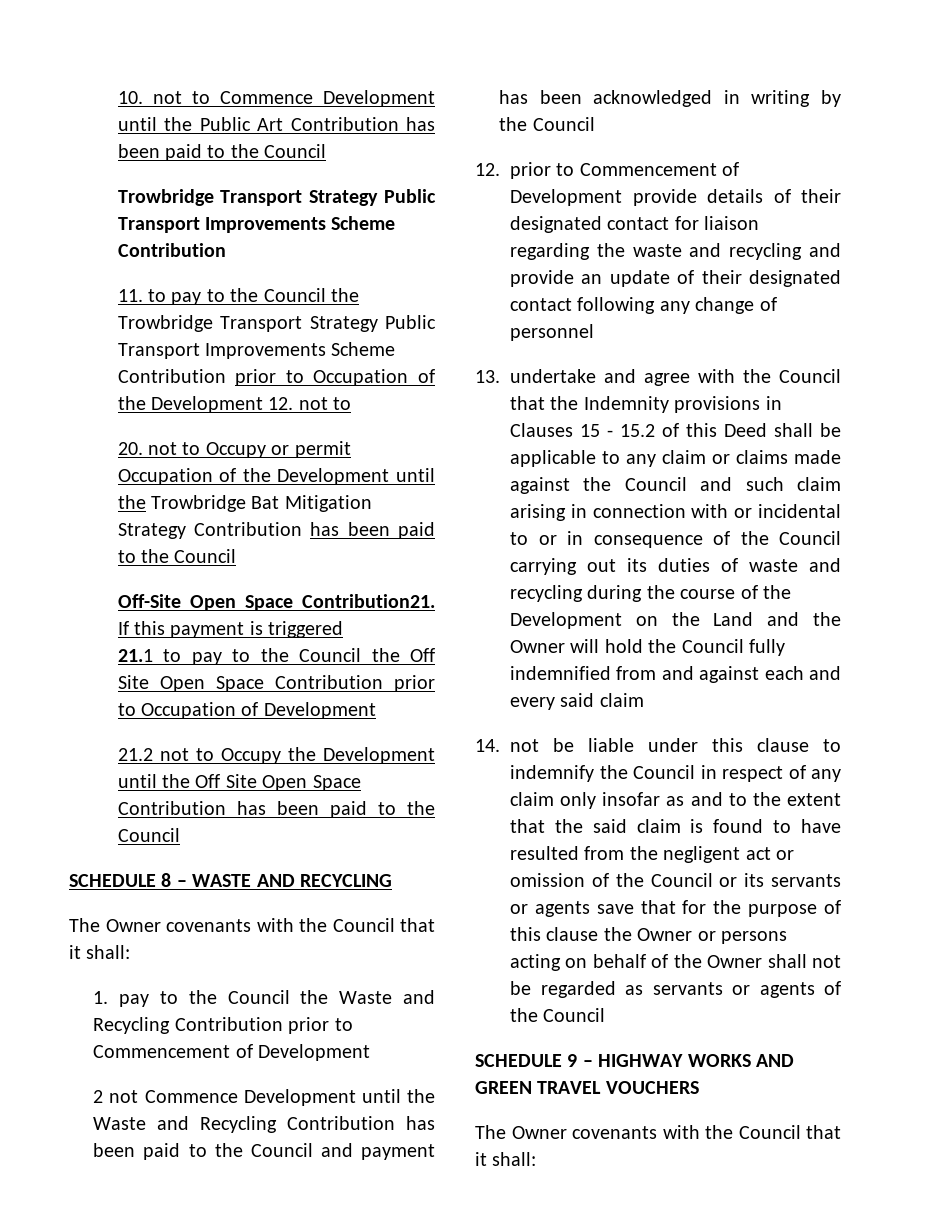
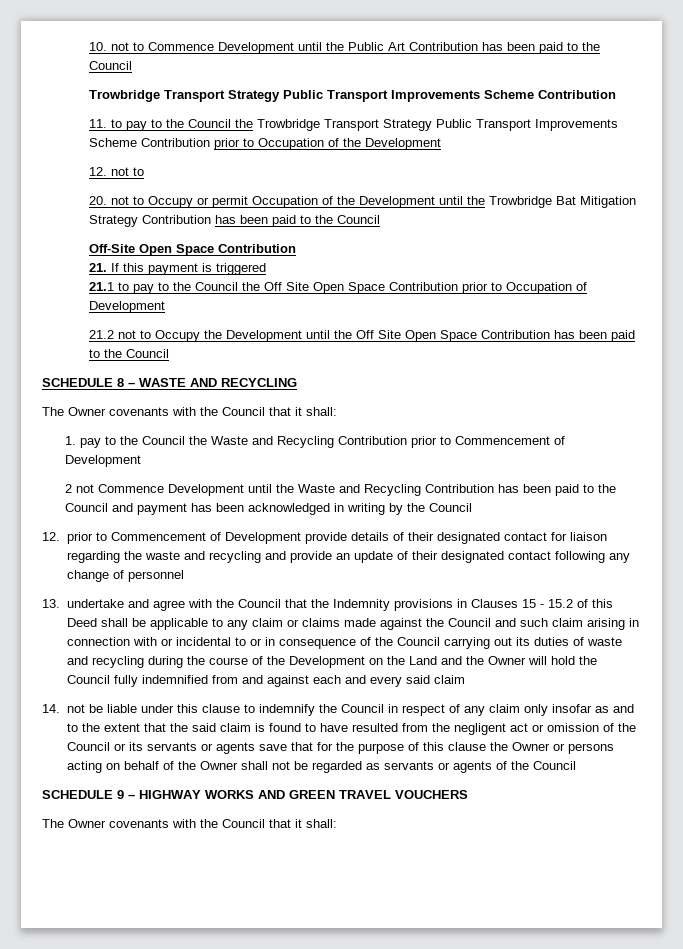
(264, 404) none -> (441, 144) //
[302,594,436,608] Contribution21. -> [217,244,296,253] [88,263,107,272] Contribution // 21.

